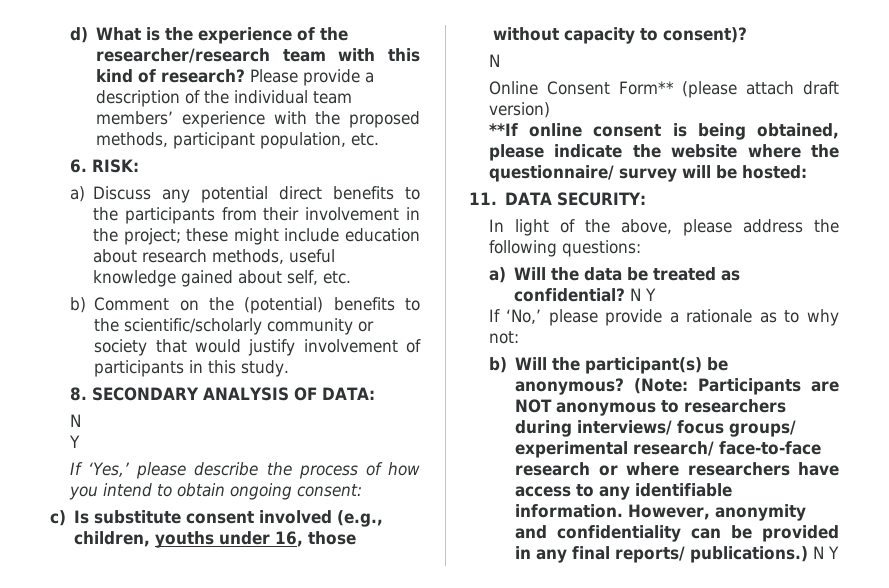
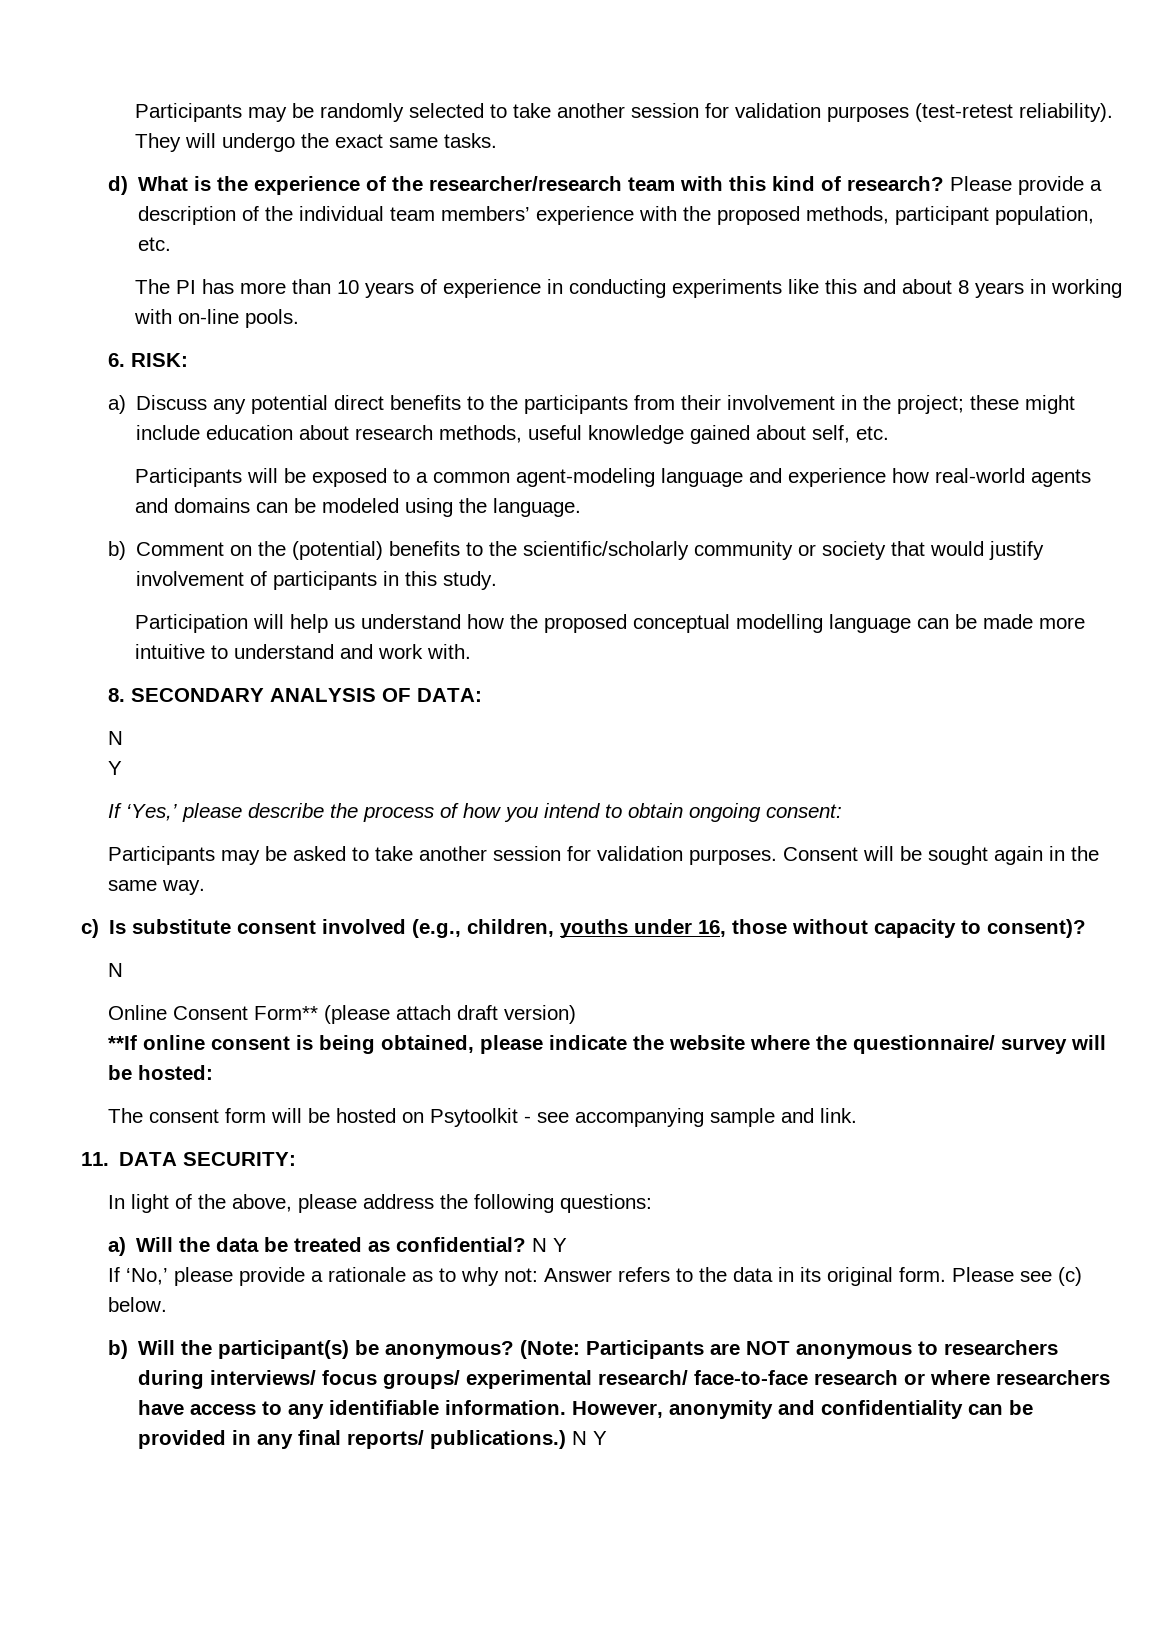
(69, 35) none -> [135,103,1114,122] [135,133,498,152] Participants may be randomly selected to take another session for validation purposes (test-retest reliability). They will undergo the exact same tasks. //
(380, 139) none -> [135,279,1123,298] [134,309,300,328] // The PI has more than 10 years of experience in conducting experiments like this and about 8 years in working with on-line pools.
(352, 277) none -> [135,468,1092,487] [135,498,582,517] // Participants will be exposed to a common agent-modeling language and experience how real-world agents and domains can be modeled using the language.
(290, 368) none -> [135,614,1086,633] [135,644,472,659] // Participation will help us understand how the proposed conceptual modelling language can be made more intuitive to understand and work with.
(362, 490) none -> [108,846,1100,865] [108,880,206,895] // Participants may be asked to take another session for validation purposes. Consent will be sought again in the same way.
(807, 172) none -> [108,1108,858,1127] // The consent form will be hosted on Psytoolkit - see accompanying sample and link.
(519, 337) none -> [544,1267,1083,1286] [108,1297,168,1312] Answer refers to the data in its original form. Please see (c) below.

